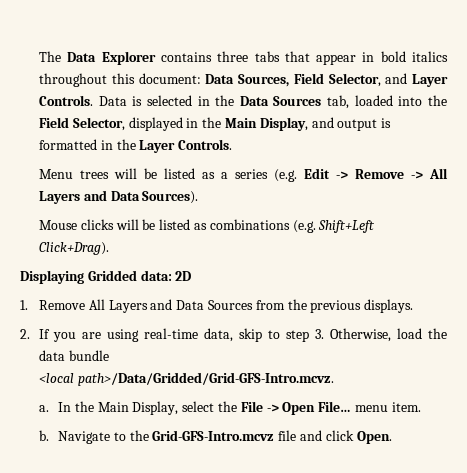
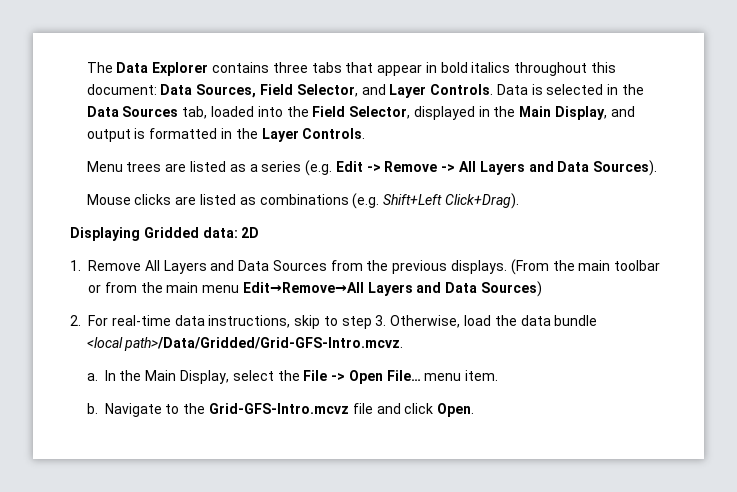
[114,168,158,179] will be -> [165,163,187,172] are
[115,219,156,230] will be -> [175,196,197,205] are
[20,328,234,342] // 2. If you are using real-time data, -> [510,259,661,275] [88,281,543,297] [70,315,291,328] (From the main toolbar or from the main menu Edit→Remove→All Layers and Data Sources) // 2. For real-time data instructions,

